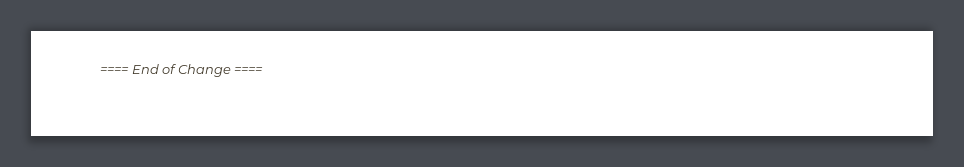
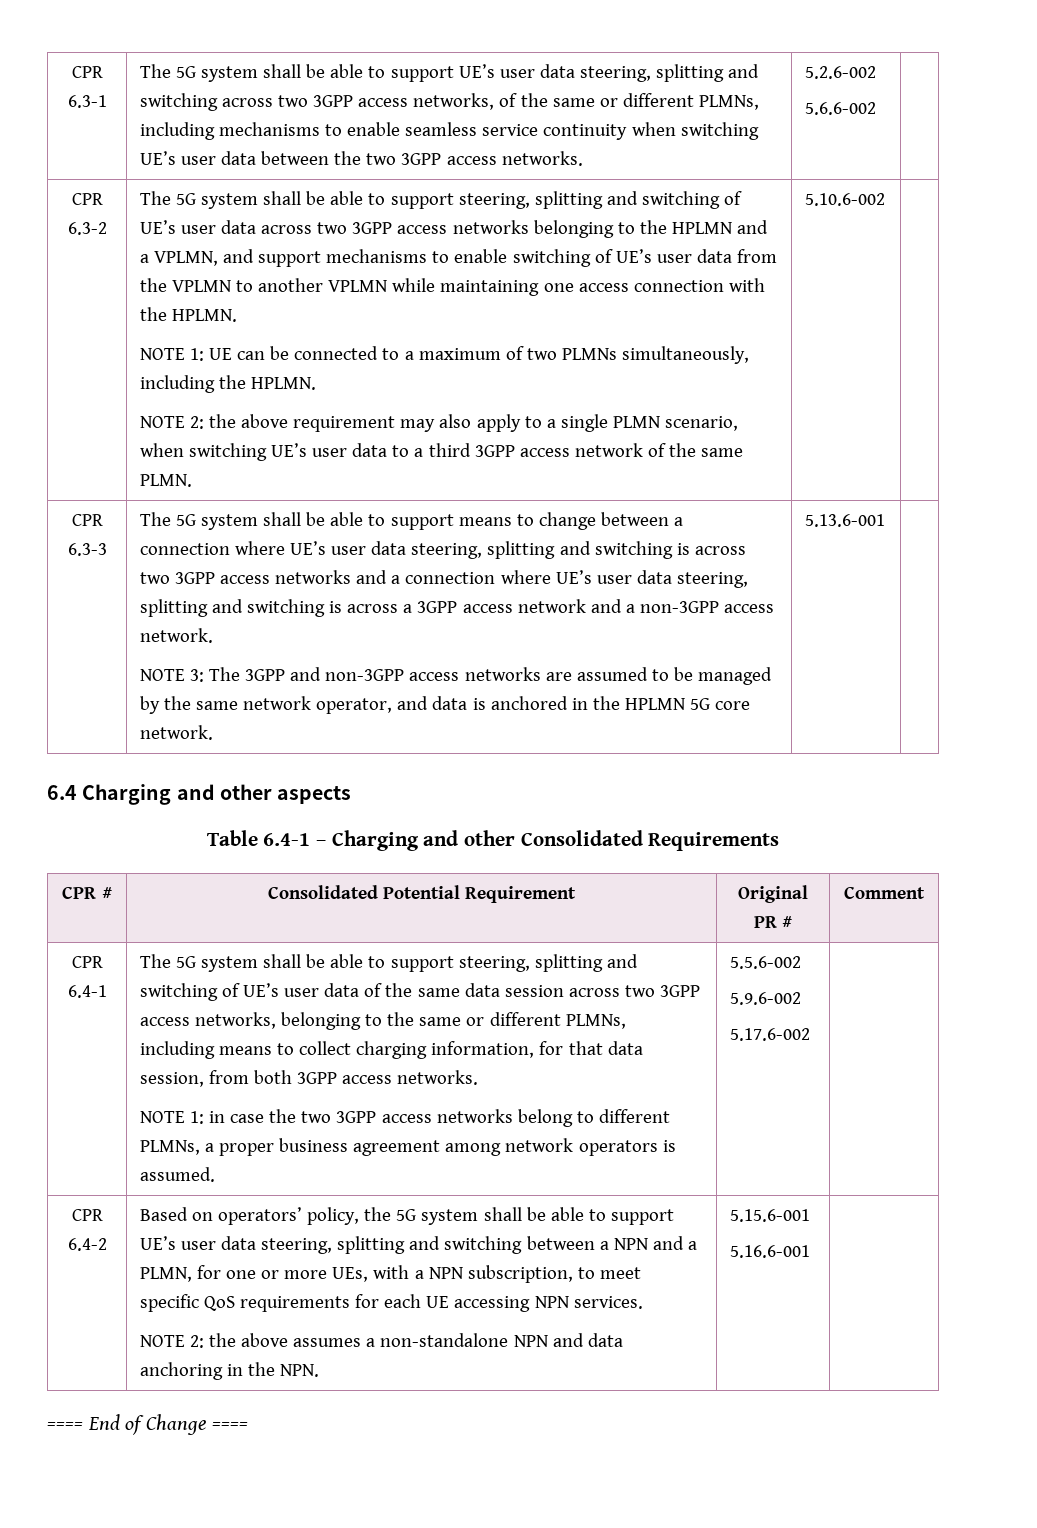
(100, 70) none -> [71,66,103,78] [67,95,107,108] [139,64,760,82] [139,93,760,111] [139,122,759,140] [139,151,583,166] [804,66,876,79] [804,102,876,115] [71,193,103,205] [67,222,107,235] [139,191,743,209] [139,220,769,238] [139,249,778,267] [139,278,766,296] [139,307,237,322] [139,346,750,364] [139,375,316,393] [139,414,739,432] [139,443,744,461] [139,474,192,487] [804,193,885,206] [71,514,103,526] [67,543,107,556] [139,512,684,530] [139,541,747,559] [139,570,749,588] [139,599,775,617] [139,628,213,643] [139,667,773,685] [139,696,751,714] [139,725,213,740] [804,514,885,527] [47,784,352,805] [206,830,780,851] [62,886,112,899] [267,885,577,903] [738,885,808,903] [753,916,793,928] [844,886,925,899] [71,956,103,968] [67,985,107,998] [139,954,639,972] [139,983,701,1001] [139,1012,626,1030] [139,1041,643,1059] [139,1070,479,1087] [139,1109,671,1127] [139,1138,676,1156] [139,1167,215,1182] [729,956,801,969] [729,992,801,1005] [729,1028,810,1041] [71,1209,103,1221] [67,1238,107,1251] [139,1207,675,1225] [139,1236,698,1254] [139,1265,642,1283] [139,1294,643,1312] [139,1333,623,1348] [139,1362,320,1380] [729,1209,810,1222] [729,1245,810,1258] CPR 6.3-1 | The 5G system shall be able to support UE’s user data steering, splitting and switching across two 3GPP access networks, of the same or different PLMNs, including mechanisms to enable seamless service continuity when switching UE’s user data between the two 3GPP access networks. | 5.2.6-002 // 5.6.6-002 | // CPR 6.3-2 | The 5G system shall be able to support steering, splitting and switching of UE’s user data across two 3GPP access networks belonging to the HPLMN and a VPLMN, and support mechanisms to enable switching of UE’s user data from the VPLMN to another VPLMN while maintaining one access connection with the HPLMN. // NOTE 1: UE can be connected to a maximum of two PLMNs simultaneously, including the HPLMN. // NOTE 2: the above requirement may also apply to a single PLMN scenario, when switching UE’s user data to a third 3GPP access network of the same PLMN. | 5.10.6-002 | // CPR 6.3-3 | The 5G system shall be able to support means to change between a connection where UE’s user data steering, splitting and switching is across two 3GPP access networks and a connection where UE’s user data steering, splitting and switching is across a 3GPP access network and a non-3GPP access network. // NOTE 3: The 3GPP and non-3GPP access networks are assumed to be managed by the same network operator, and data is anchored in the HPLMN 5G core network. | 5.13.6-001 | // 6.4 Charging and other aspects // Table 6.4-1 – Charging and other Consolidated Requirements // CPR # | Consolidated Potential Requirement | Original PR # | Comment // CPR 6.4-1 | The 5G system shall be able to support steering, splitting and switching of UE’s user data of the same data session across two 3GPP access networks, belonging to the same or different PLMNs, including means to collect charging information, for that data session, from both 3GPP access networks. // NOTE 1: in case the two 3GPP access networks belong to different PLMNs, a proper business agreement among network operators is assumed. | 5.5.6-002 // 5.9.6-002 // 5.17.6-002 | // CPR 6.4-2 | Based on operators’ policy, the 5G system shall be able to support UE’s user data steering, splitting and switching between a NPN and a PLMN, for one or more UEs, with a NPN subscription, to meet specific QoS requirements for each UE accessing NPN services. // NOTE 2: the above assumes a non-standalone NPN and data anchoring in the NPN. | 5.15.6-001 // 5.16.6-001 | //

